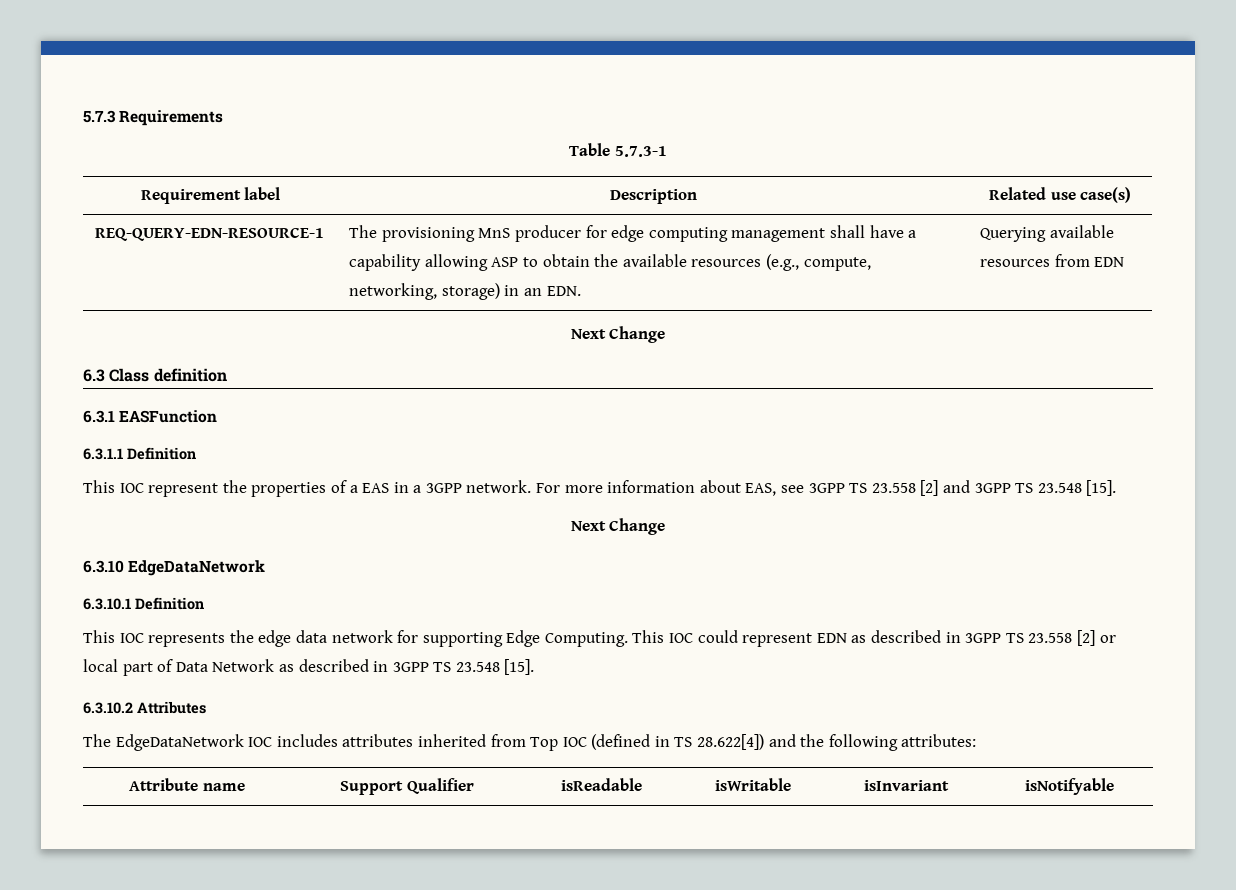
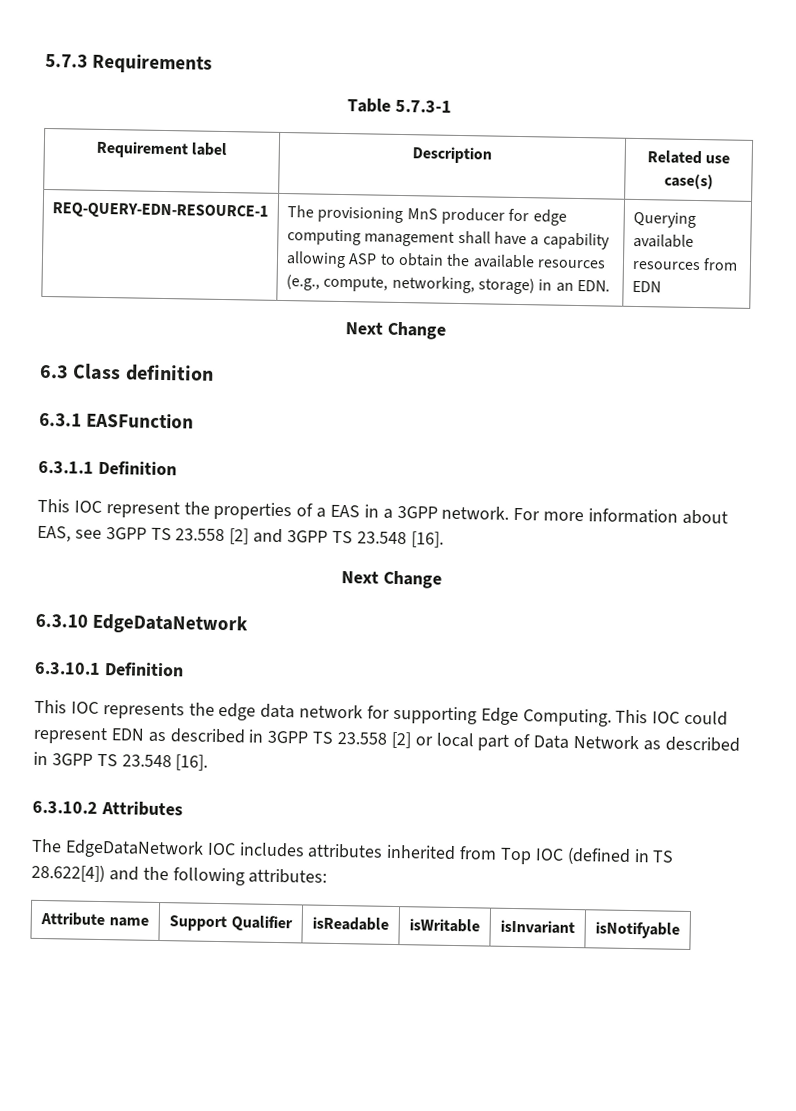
[1086,480,1117,496] [15]. -> [410,531,444,548] [16].
[504,659,535,675] [15]. -> [175,754,209,771] [16].

